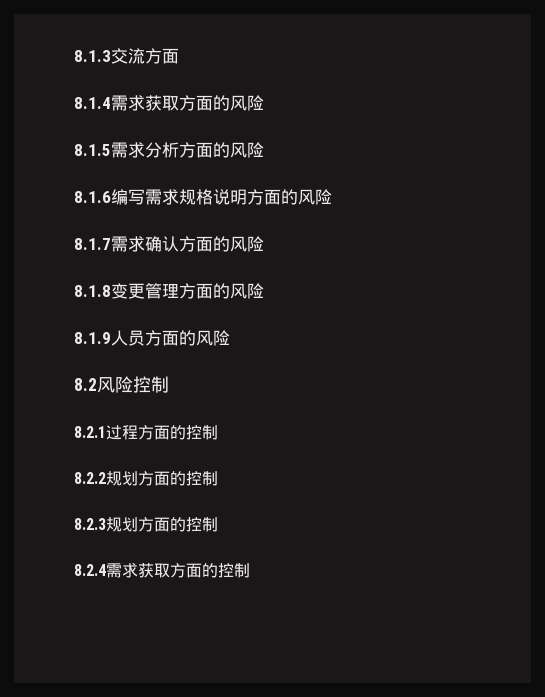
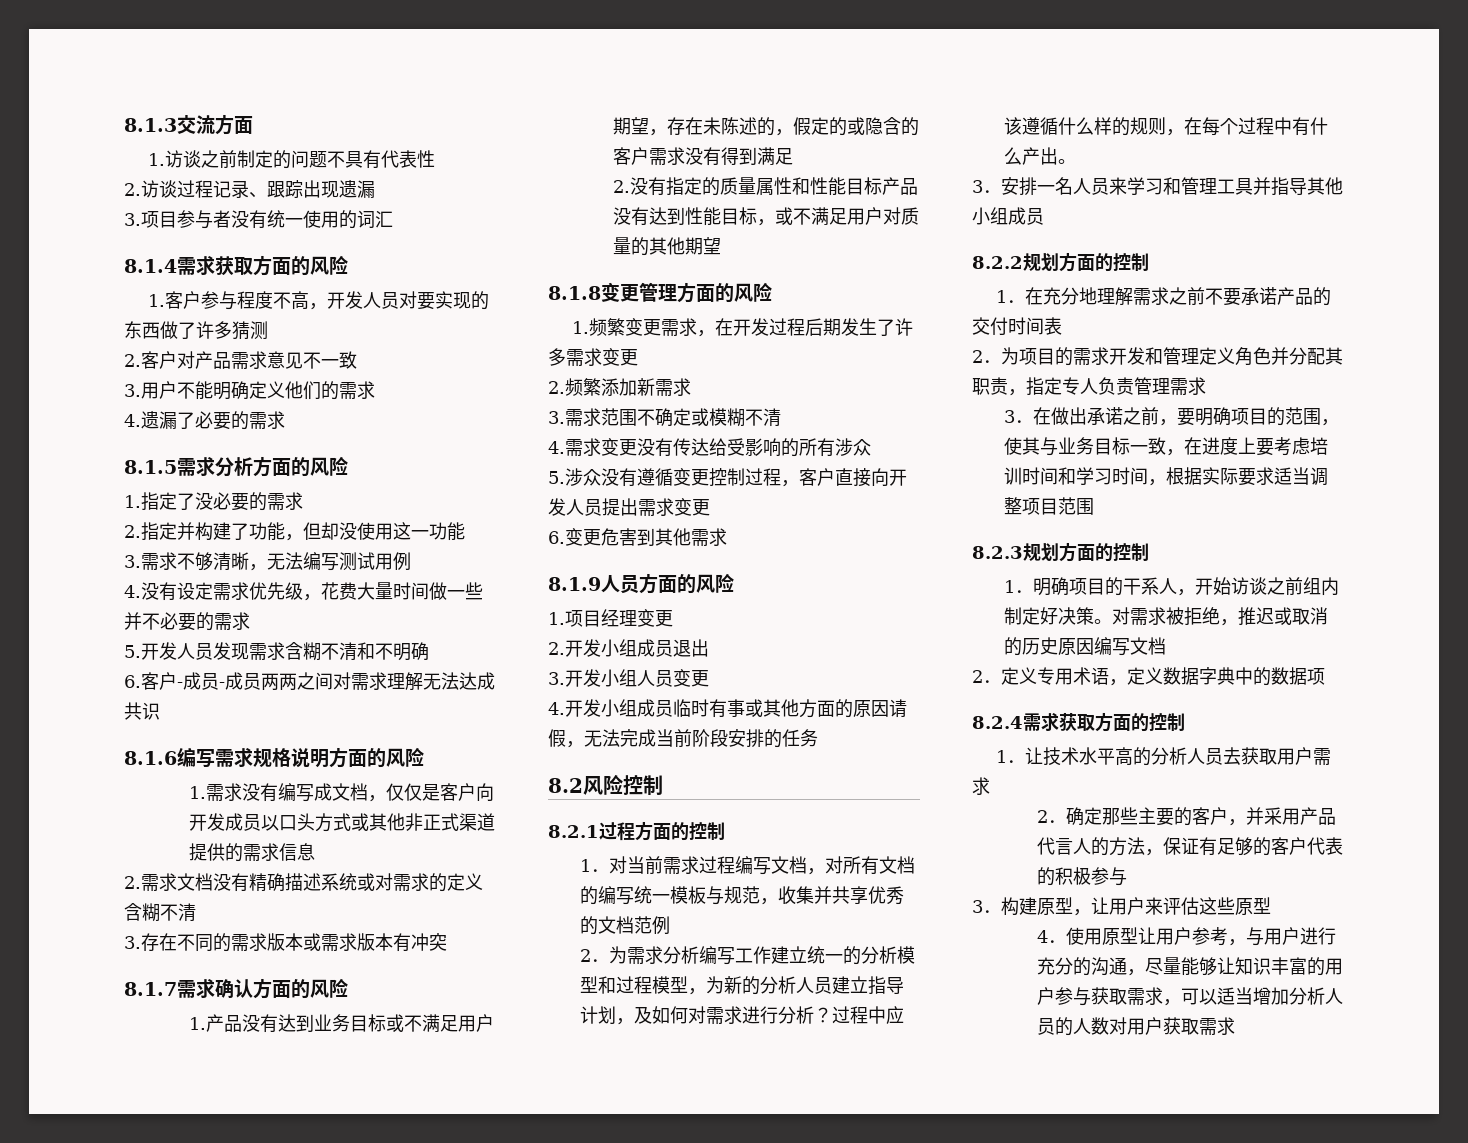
(179, 56) none -> [148,150,436,169] [124,180,375,198] [124,210,393,229] // 1.访谈之前制定的问题不具有代表性 // 2.访谈过程记录、跟踪出现遗漏 // 3.项目参与者没有统一使用的词汇
(264, 103) none -> [148,291,490,310] [124,321,268,340] [124,351,357,369] [124,381,375,400] [124,411,285,430] // 1.客户参与程度不高，开发人员对要实现的东西做了许多猜测 // 2.客户对产品需求意见不一致 // 3.用户不能明确定义他们的需求 // 4.遗漏了必要的需求
(264, 150) none -> [124,492,303,511] [124,522,465,541] [124,552,411,571] [124,582,483,601] [124,612,250,631] [124,642,429,661] [124,672,495,691] [124,702,160,720] // 1.指定了没必要的需求 // 2.指定并构建了功能，但却没使用这一功能 // 3.需求不够清晰，无法编写测试用例 // 4.没有设定需求优先级，花费大量时间做一些并不必要的需求 // 5.开发人员发现需求含糊不清和不明确 // 6.客户-成员-成员两两之间对需求理解无法达成共识
(332, 197) none -> [188,783,494,802] [188,813,495,832] [188,843,315,862] [124,873,483,892] [124,903,196,922] [124,933,447,952] // 1.需求没有编写成文档，仅仅是客户向开发成员以口头方式或其他非正式渠道提供的需求信息 // 2.需求文档没有精确描述系统或对需求的定义含糊不清 // 3.存在不同的需求版本或需求版本有冲突
(264, 244) none -> [188,1014,494,1033] [612,117,919,136] [612,147,793,166] [612,177,918,196] [612,207,919,226] [612,237,721,256] // 1.产品没有达到业务目标或不满足用户期望，存在未陈述的，假定的或隐含的客户需求没有得到满足 // 2.没有指定的质量属性和性能目标产品没有达到性能目标，或不满足用户对质量的其他期望
(264, 291) none -> [572,318,914,337] [548,348,638,366] [548,378,691,396] [548,408,781,427] [548,438,871,457] [548,468,907,487] [548,498,710,516] [548,528,727,546] // 1.频繁变更需求，在开发过程后期发生了许多需求变更 // 2.频繁添加新需求 // 3.需求范围不确定或模糊不清 // 4.需求变更没有传达给受影响的所有涉众 // 5.涉众没有遵循变更控制过程，客户直接向开发人员提出需求变更 // 6.变更危害到其他需求
(230, 338) none -> [548,609,673,627] [548,639,709,657] [548,669,709,687] [548,699,907,718] [548,729,818,748] // 1.项目经理变更 // 2.开发小组成员退出 // 3.开发小组人员变更 // 4.开发小组成员临时有事或其他方面的原因请假，无法完成当前阶段安排的任务
(218, 432) none -> [580,856,916,875] [580,886,905,905] [580,916,671,935] [580,946,916,965] [580,976,905,995] [580,1006,905,1025] [1004,117,1329,136] [1004,147,1077,165] [972,177,1343,196] [972,207,1044,225] // 1．对当前需求过程编写文档，对所有文档的编写统一模板与规范，收集并共享优秀的文档范例 // 2．为需求分析编写工作建立统一的分析模型和过程模型，为新的分析人员建立指导计划，及如何对需求进行分析？过程中应该遵循什么样的规则，在每个过程中有什么产出。 // 3．安排一名人员来学习和管理工具并指导其他小组成员
(218, 478) none -> [996,287,1332,306] [972,317,1062,336] [972,347,1343,366] [972,377,1206,396] [1004,407,1340,426] [1004,437,1329,456] [1004,467,1329,486] [1004,497,1095,515] // 1．在充分地理解需求之前不要承诺产品的交付时间表 // 2．为项目的需求开发和管理定义角色并分配其职责，指定专人负责管理需求 // 3．在做出承诺之前，要明确项目的范围，使其与业务目标一致，在进度上要考虑培训时间和学习时间，根据实际要求适当调整项目范围
(218, 524) none -> [1004,577,1340,596] [1004,607,1329,626] [1004,637,1167,656] [972,667,1325,686] // 1．明确项目的干系人，开始访谈之前组内制定好决策。对需求被拒绝，推迟或取消的历史原因编写文档 // 2．定义专用术语，定义数据字典中的数据项
(250, 570) none -> [996,747,1332,766] [972,777,990,795] [1036,807,1336,826] [1036,837,1343,856] [1036,867,1127,886] [972,897,1271,916] [1036,927,1336,946] [1036,957,1343,976] [1036,987,1343,1006] [1036,1017,1235,1036] // 1．让技术水平高的分析人员去获取用户需求 // 2．确定那些主要的客户，并采用产品代言人的方法，保证有足够的客户代表的积极参与 // 3．构建原型，让用户来评估这些原型 // 4．使用原型让用户参考，与用户进行充分的沟通，尽量能够让知识丰富的用户参与获取需求，可以适当增加分析人员的人数对用户获取需求

